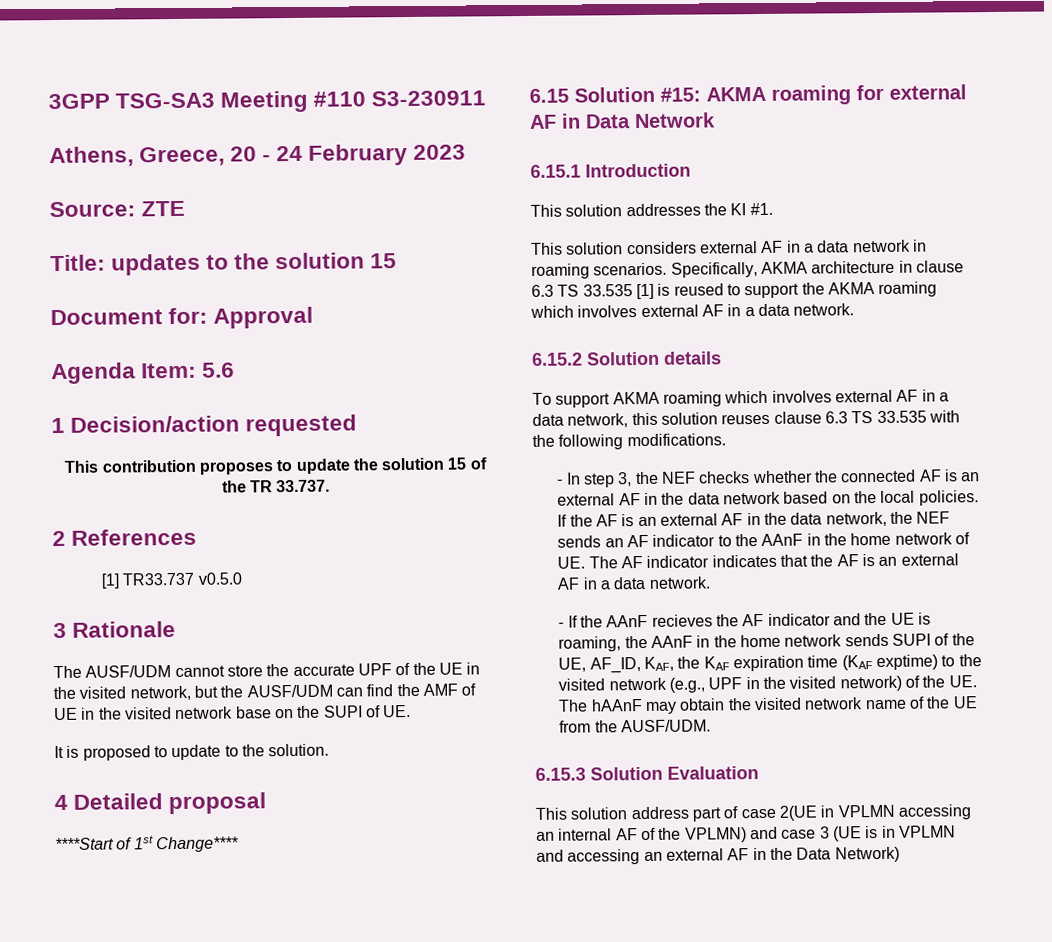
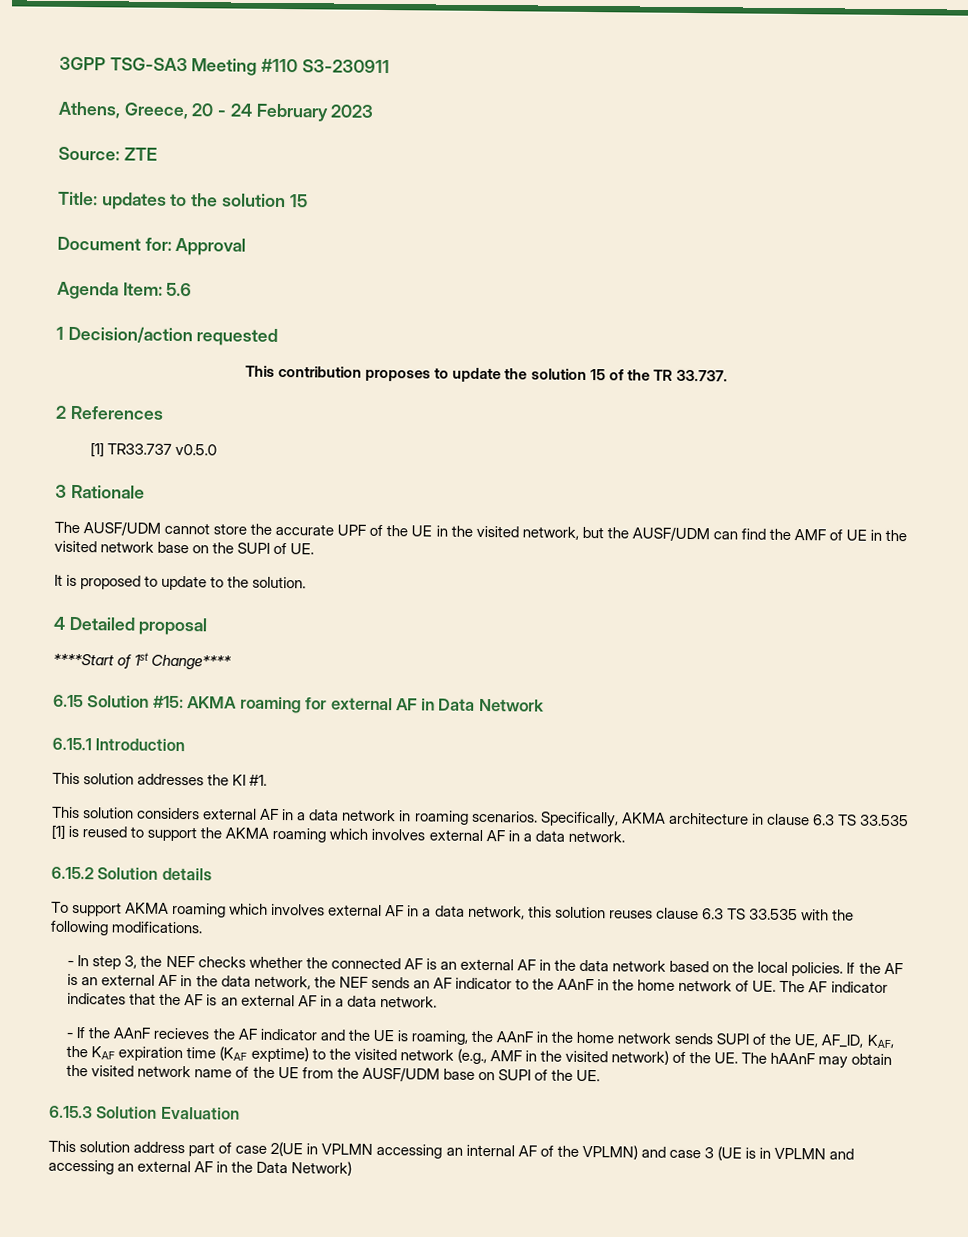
[708,677,743,690] UPF -> [489,1050,522,1062] AMF
[621,719,712,733] AUSF/UDM. -> [361,1066,601,1082] AUSF/UDM base on SUPI of the UE.

